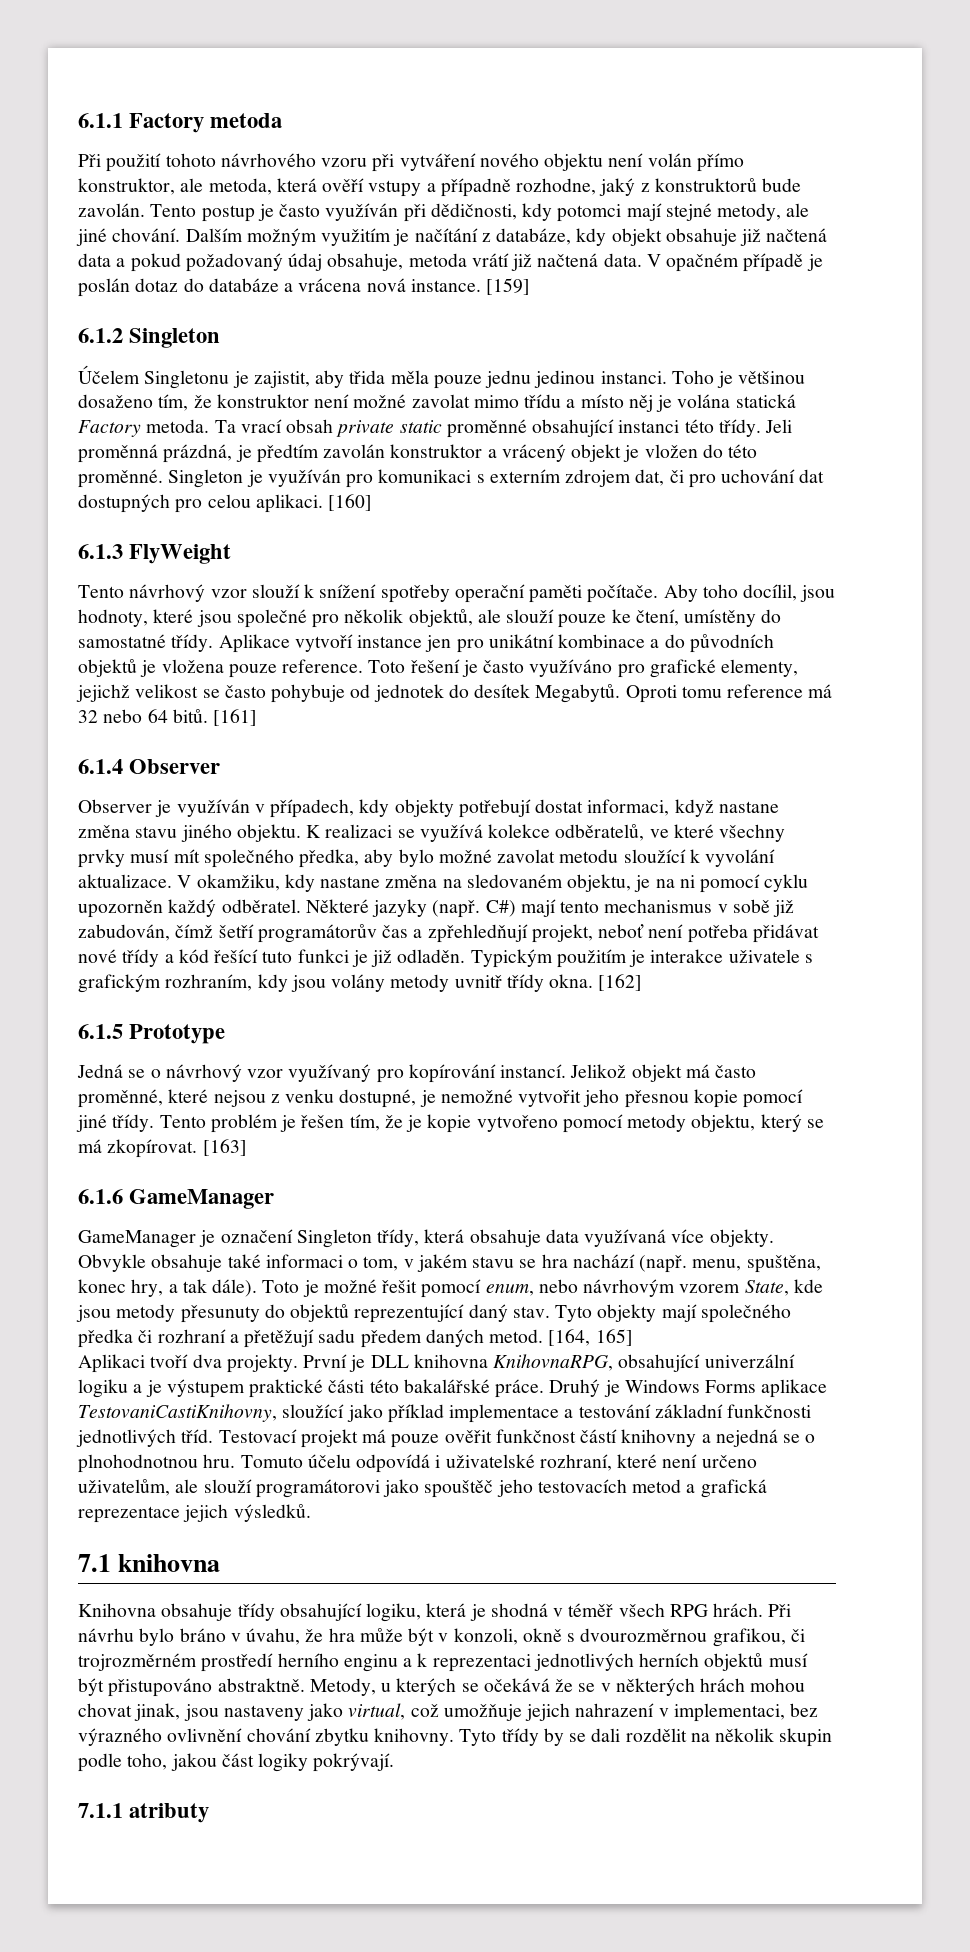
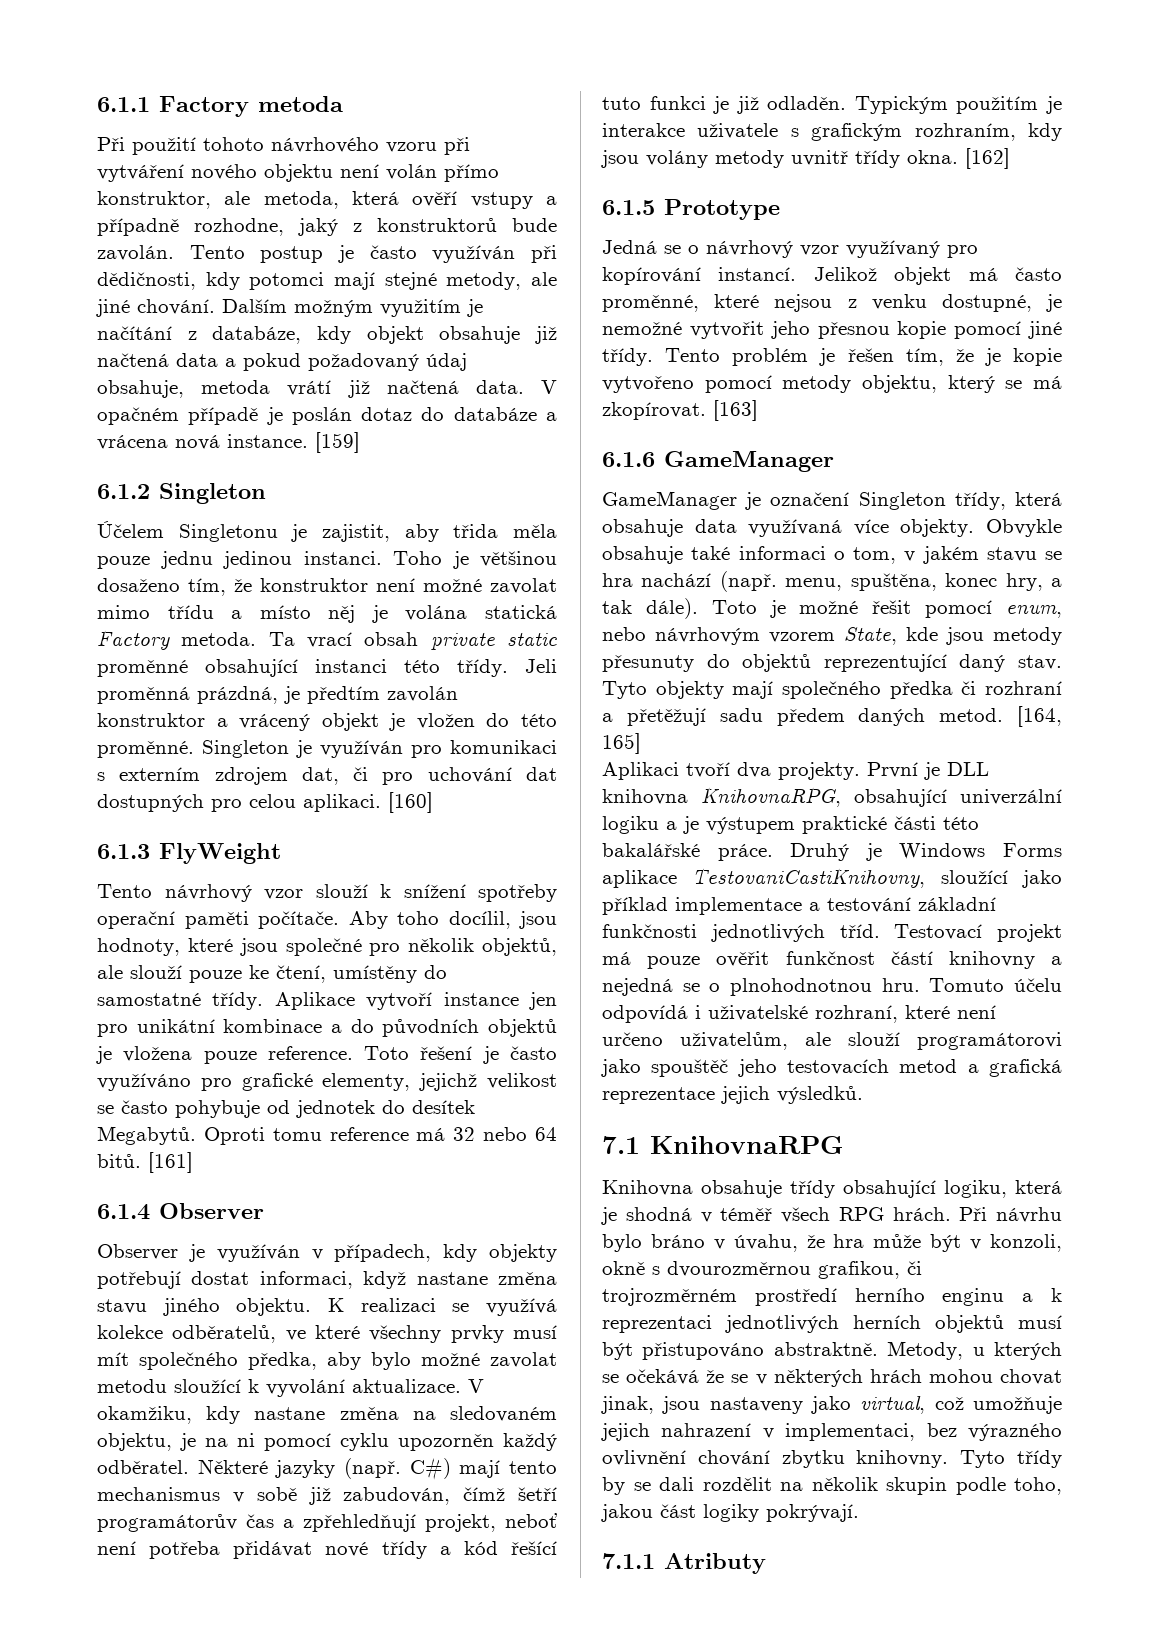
[118,1554,221,1572] knihovna -> [650,1136,844,1154] KnihovnaRPG
[129,1803,210,1823] atributy -> [664,1553,766,1574] Atributy

